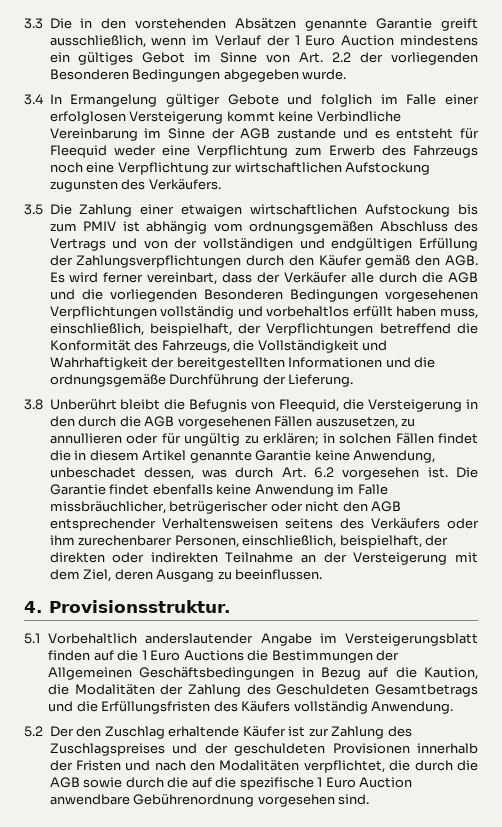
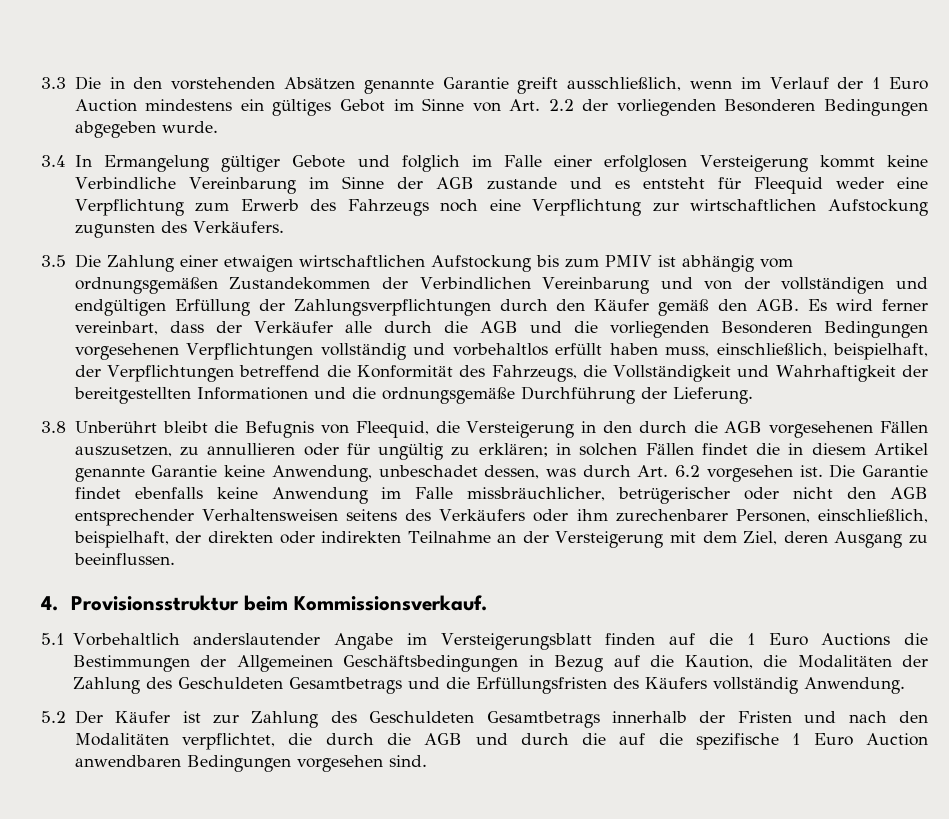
[379,221,478,232] [49,238,106,251] Abschluss des Vertrags -> [229,277,650,294] Zustandekommen der Verbindlichen Vereinbarung
[48,600,231,613] Provisionsstruktur. -> [70,595,487,611] Provisionsstruktur beim Kommissionsverkauf.
[76,726,240,739] den Zuschlag erhaltende -> (103, 717) none
[49,743,410,756] Zuschlagspreises und der geschuldeten Provisionen -> [369,711,600,728] Geschuldeten Gesamtbetrags
[83,777,123,788] sowie -> [475,733,508,745] und
[49,794,255,807] anwendbare Gebührenordnung -> [74,755,291,772] anwendbaren Bedingungen

